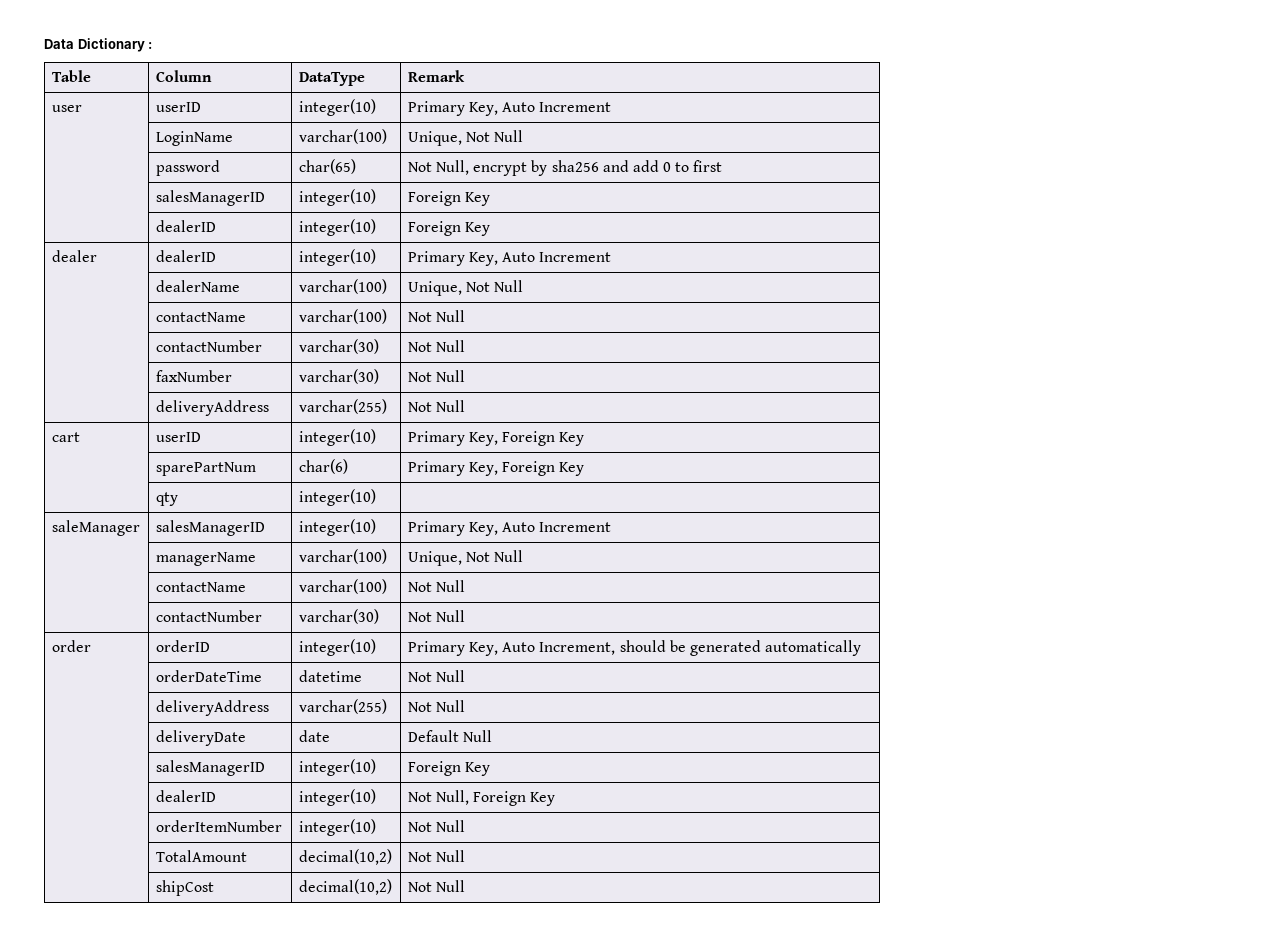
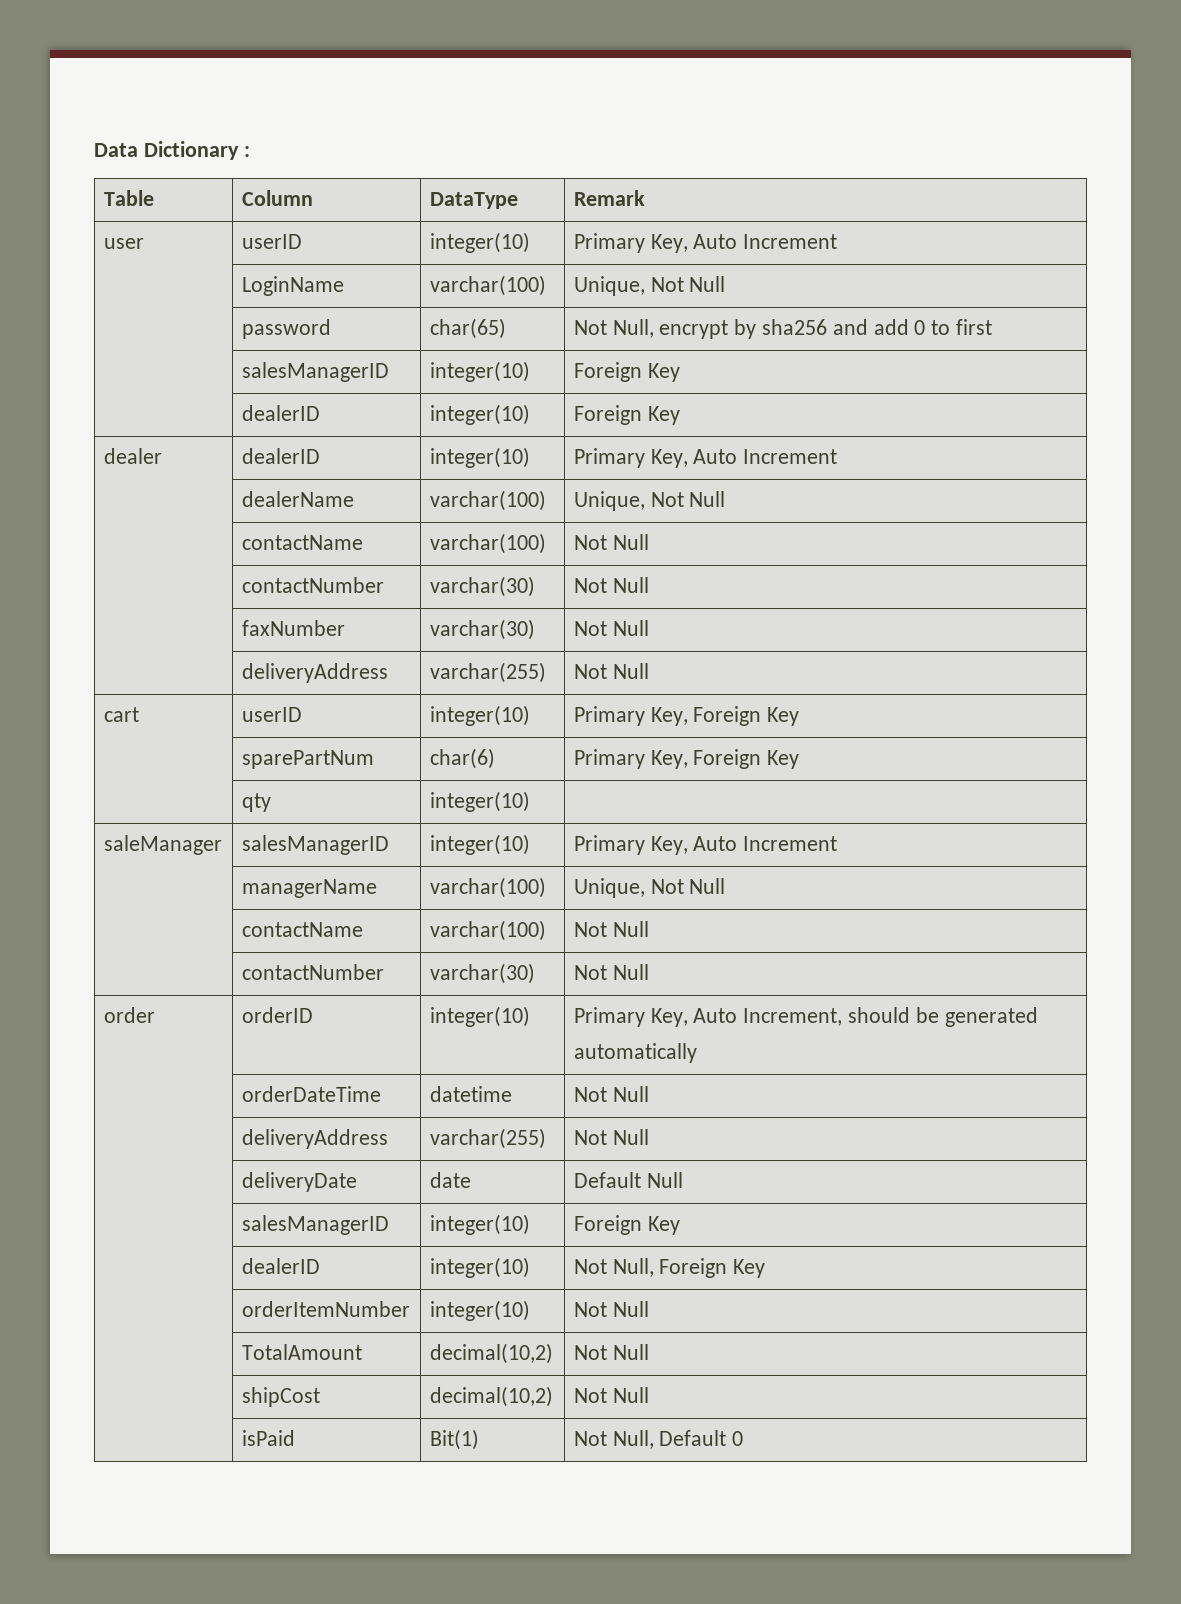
(465, 886) none -> [241,1430,295,1446] [429,1429,479,1450] [573,1430,744,1449] // | isPaid | Bit(1) | Not Null, Default 0

